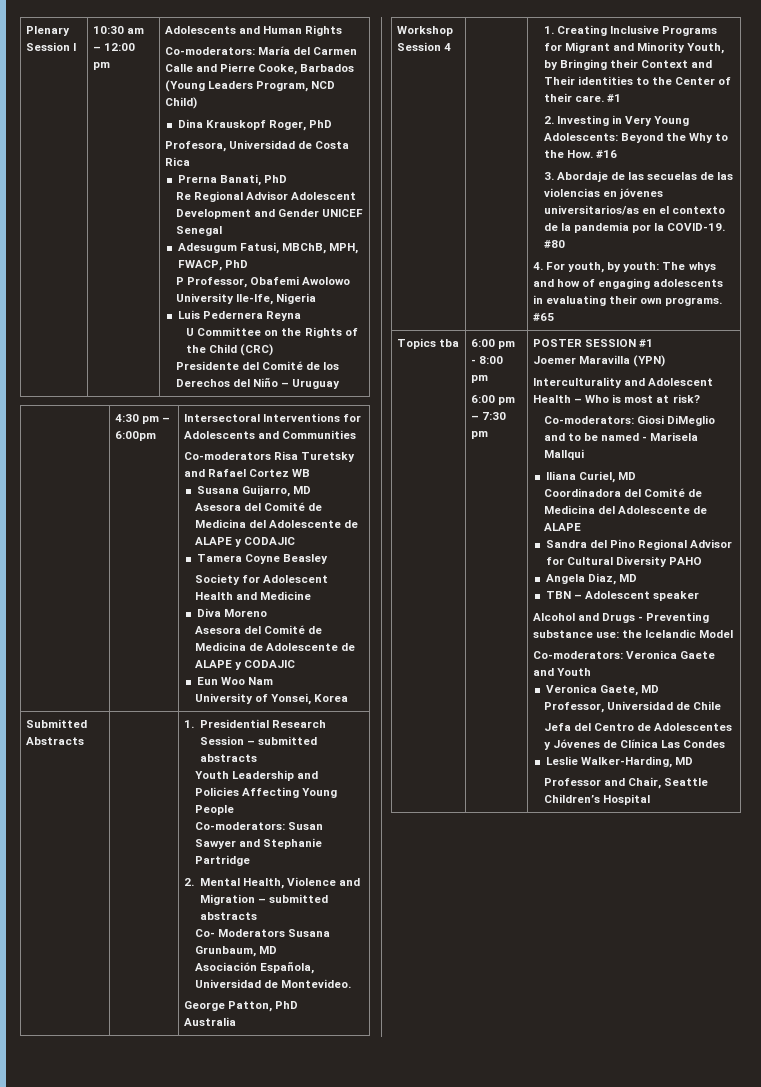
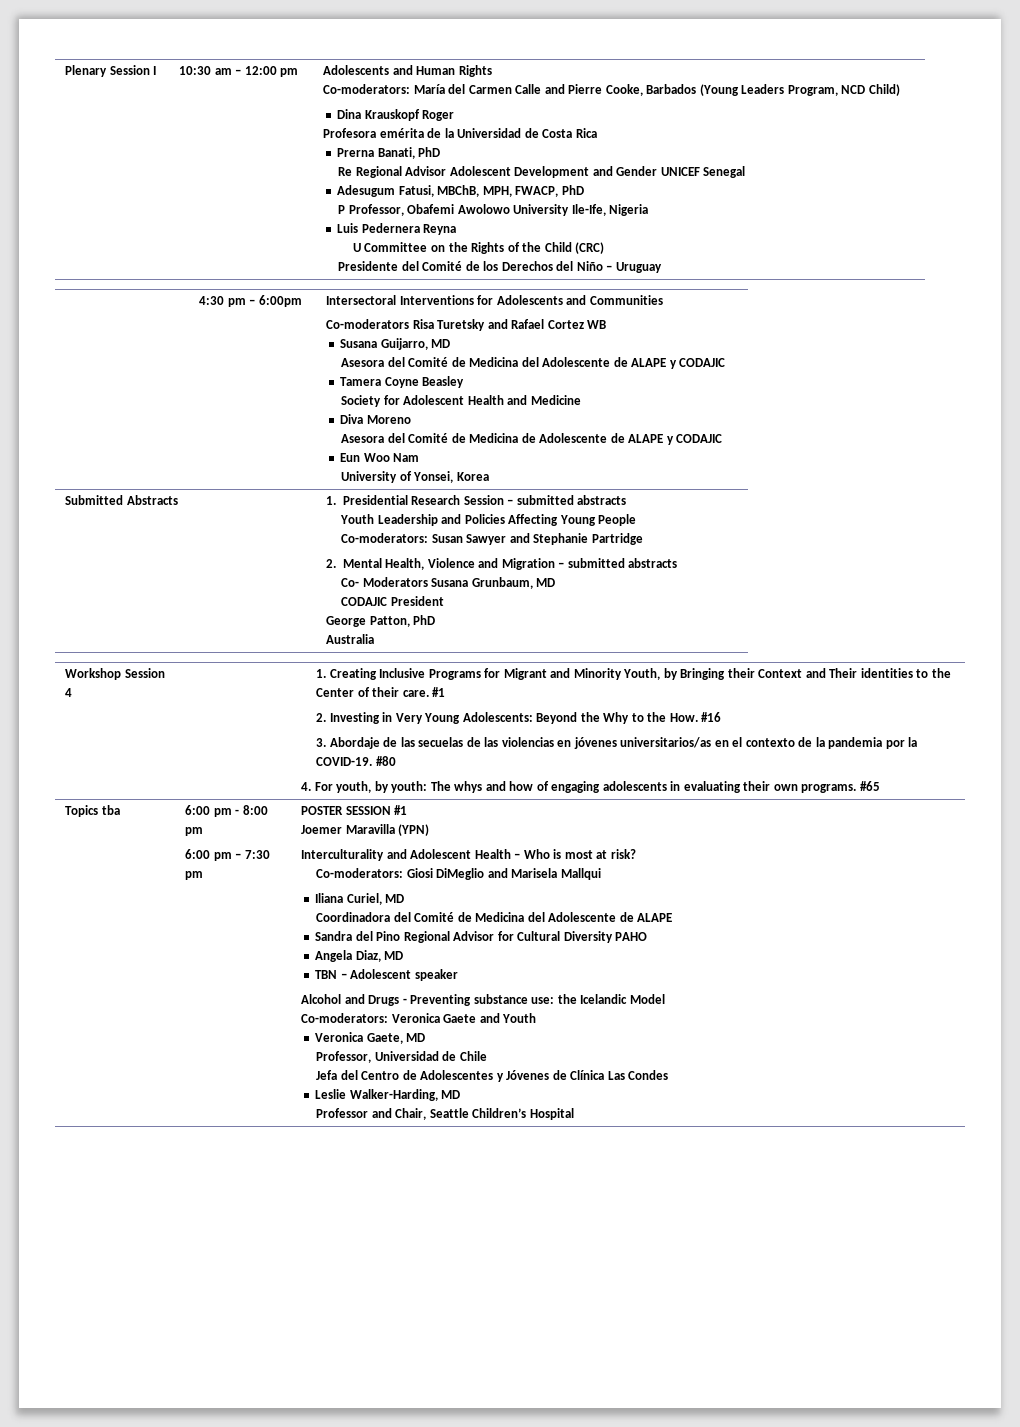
[268,120,332,131] [164,141,226,152] Roger, PhD // Profesora, -> [422,110,455,121] [323,128,454,138] Roger // Profesora emérita de la
[194,961,314,974] [194,979,351,988] Asociación Española, Universidad de Montevideo. -> [341,596,444,606] CODAJIC President
[567,433,647,441] to be named - -> (508, 873) none

